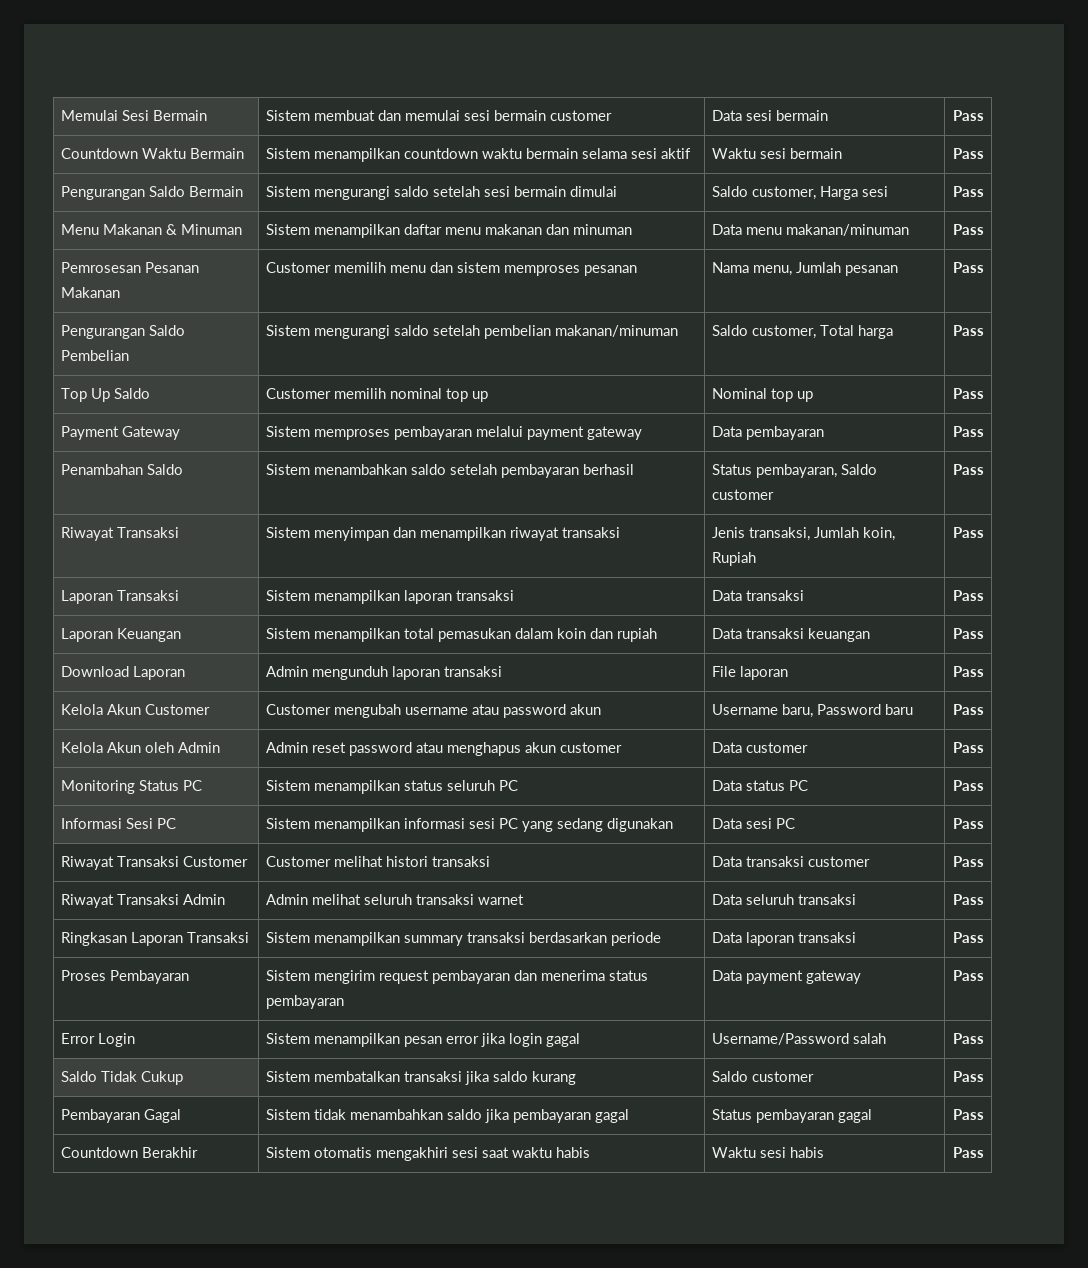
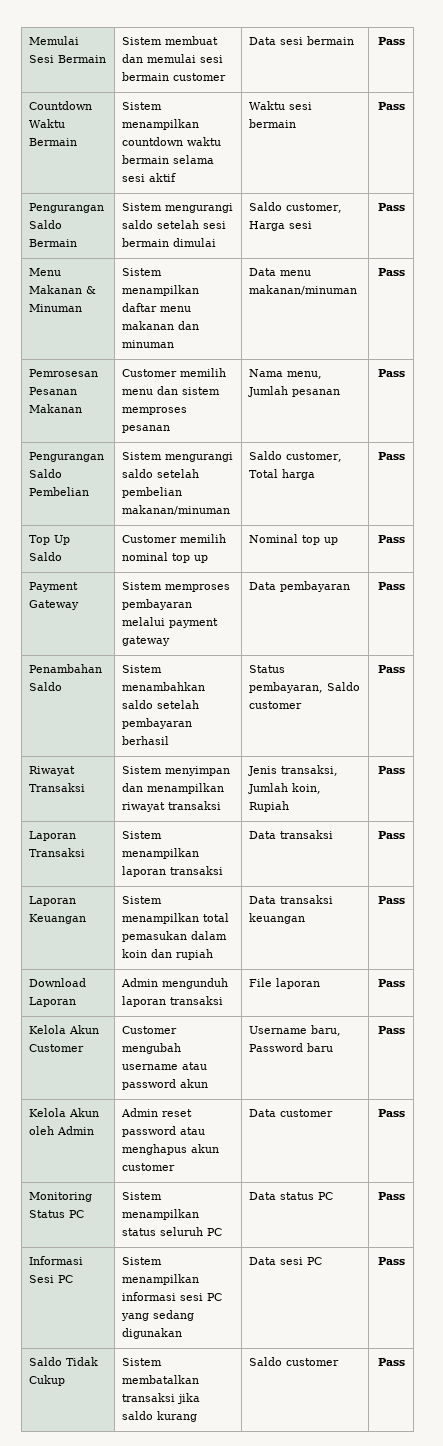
[60,856,248,870] [265,856,490,867] [711,856,870,867] [952,856,984,867] [60,894,225,908] [265,894,524,905] [711,894,856,905] [952,894,984,905] [60,932,249,946] [265,932,661,946] [711,932,856,946] [952,932,984,943] [60,970,189,984] [265,970,648,984] [265,995,344,1009] [711,970,861,984] [952,970,984,981] [60,1033,135,1047] [265,1033,580,1047] [711,1033,886,1045] [952,1033,984,1044] // Riwayat Transaksi Customer | Customer melihat histori transaksi | Data transaksi customer | Pass // Riwayat Transaksi Admin | Admin melihat seluruh transaksi warnet | Data seluruh transaksi | Pass // Ringkasan Laporan Transaksi | Sistem menampilkan summary transaksi berdasarkan periode | Data laporan transaksi | Pass // Proses Pembayaran | Sistem mengirim request pembayaran dan menerima status pembayaran | Data payment gateway | Pass // Error Login | Sistem menampilkan pesan error jika login gagal | Username/Password salah | Pass -> (405, 1261) none
[60,1109,181,1123] [265,1109,629,1123] [711,1109,872,1123] [952,1109,984,1120] [60,1147,198,1158] [265,1147,590,1161] [711,1147,824,1158] [952,1147,984,1158] // Pembayaran Gagal | Sistem tidak menambahkan saldo jika pembayaran gagal | Status pembayaran gagal | Pass // Countdown Berakhir | Sistem otomatis mengakhiri sesi saat waktu habis | Waktu sesi habis | Pass -> (405, 1362) none

